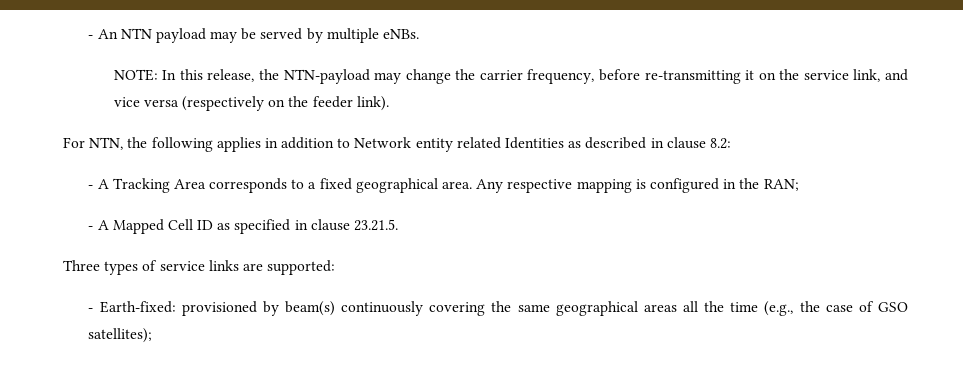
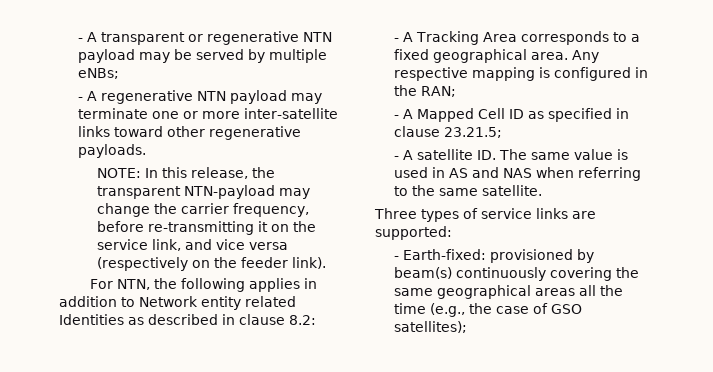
[88,29,118,39] - An -> [77,31,299,45] - A transparent or regenerative
[383,29,420,39] eNBs. -> [77,68,119,79] [77,90,322,104] [77,108,338,119] [77,126,301,140] [77,144,146,158] eNBs; // - A regenerative NTN payload may terminate one or more inter-satellite links toward other regenerative payloads.
(280, 74) none -> [96,186,181,199] transparent
[354,219,399,231] 23.21.5. -> [443,127,502,138] [393,149,628,160] [393,167,641,181] [393,185,542,196] 23.21.5; // - A satellite ID. The same value is used in AS and NAS when referring to the same satellite.

